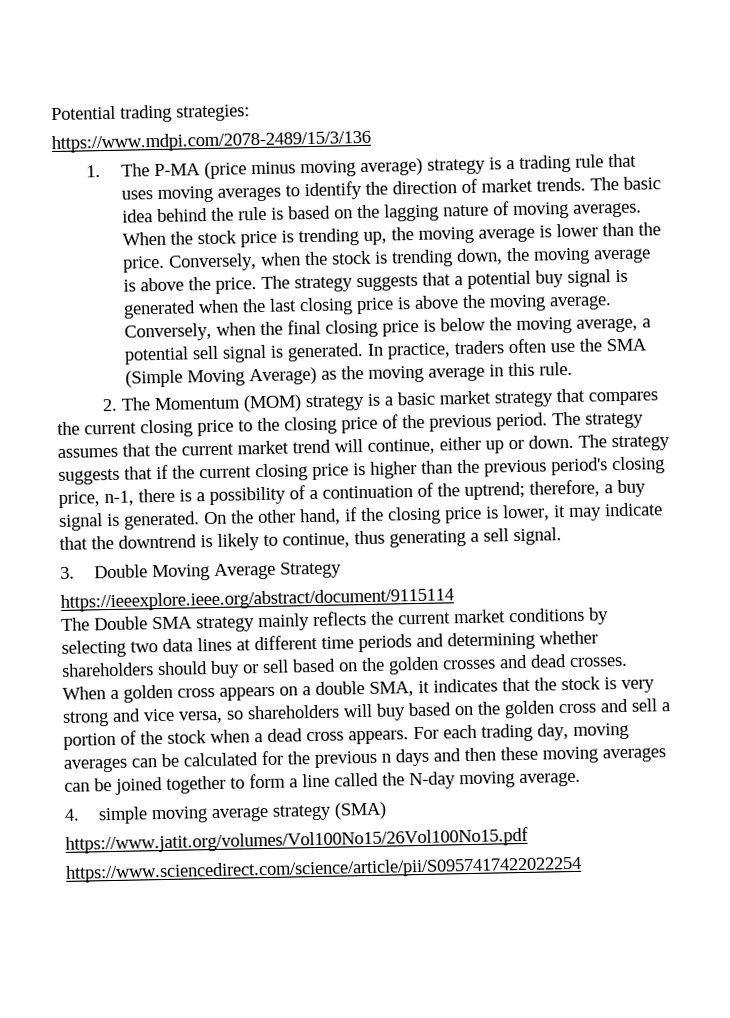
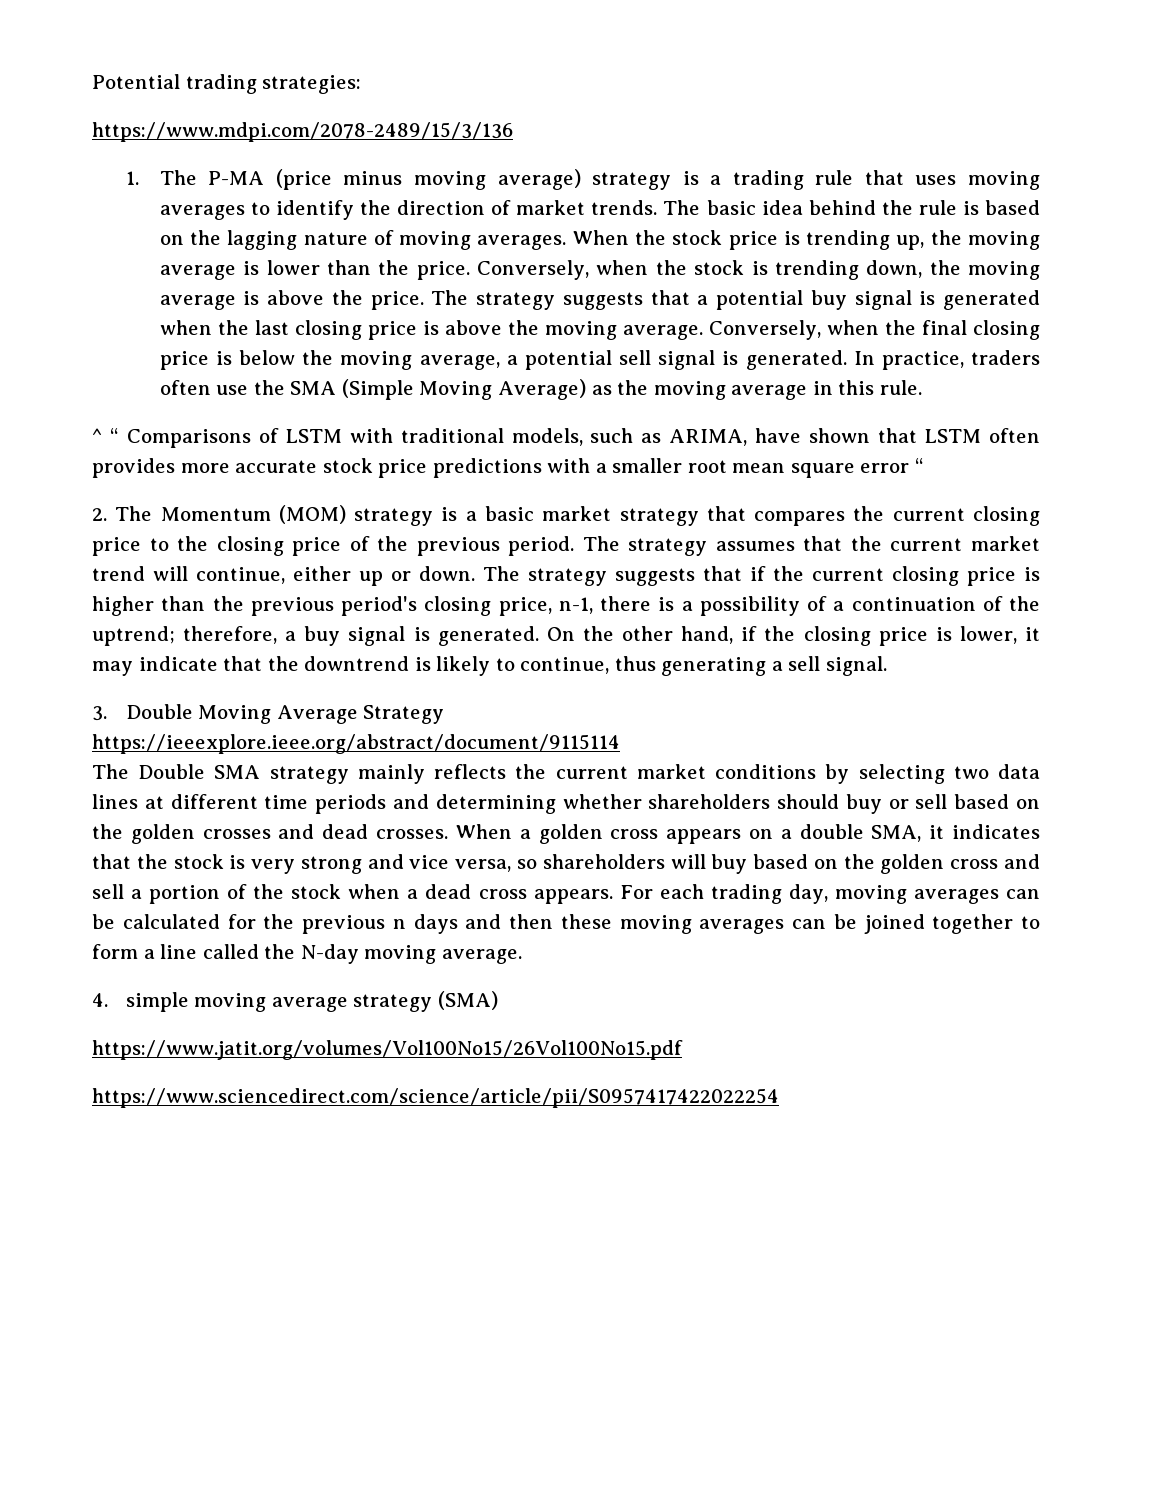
(573, 368) none -> [92,428,1040,448] [92,458,924,478] // ^ “ Comparisons of LSTM with traditional models, such as ARIMA, have shown that LSTM often provides more accurate stock price predictions with a smaller root mean square error “

